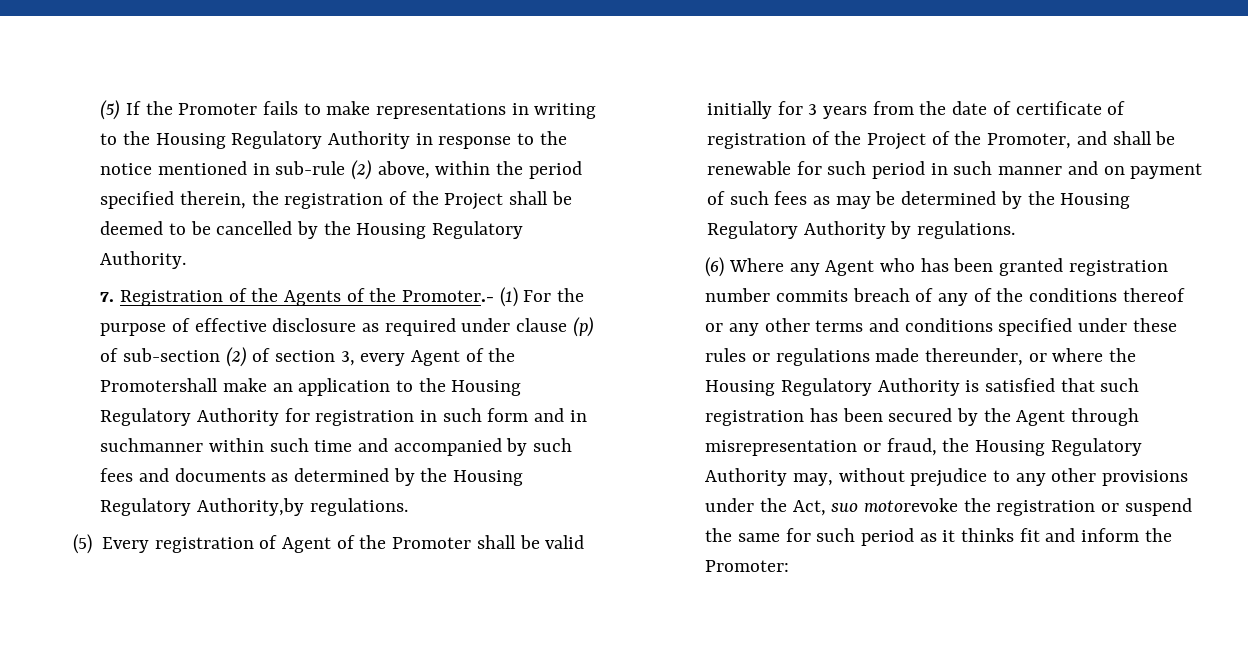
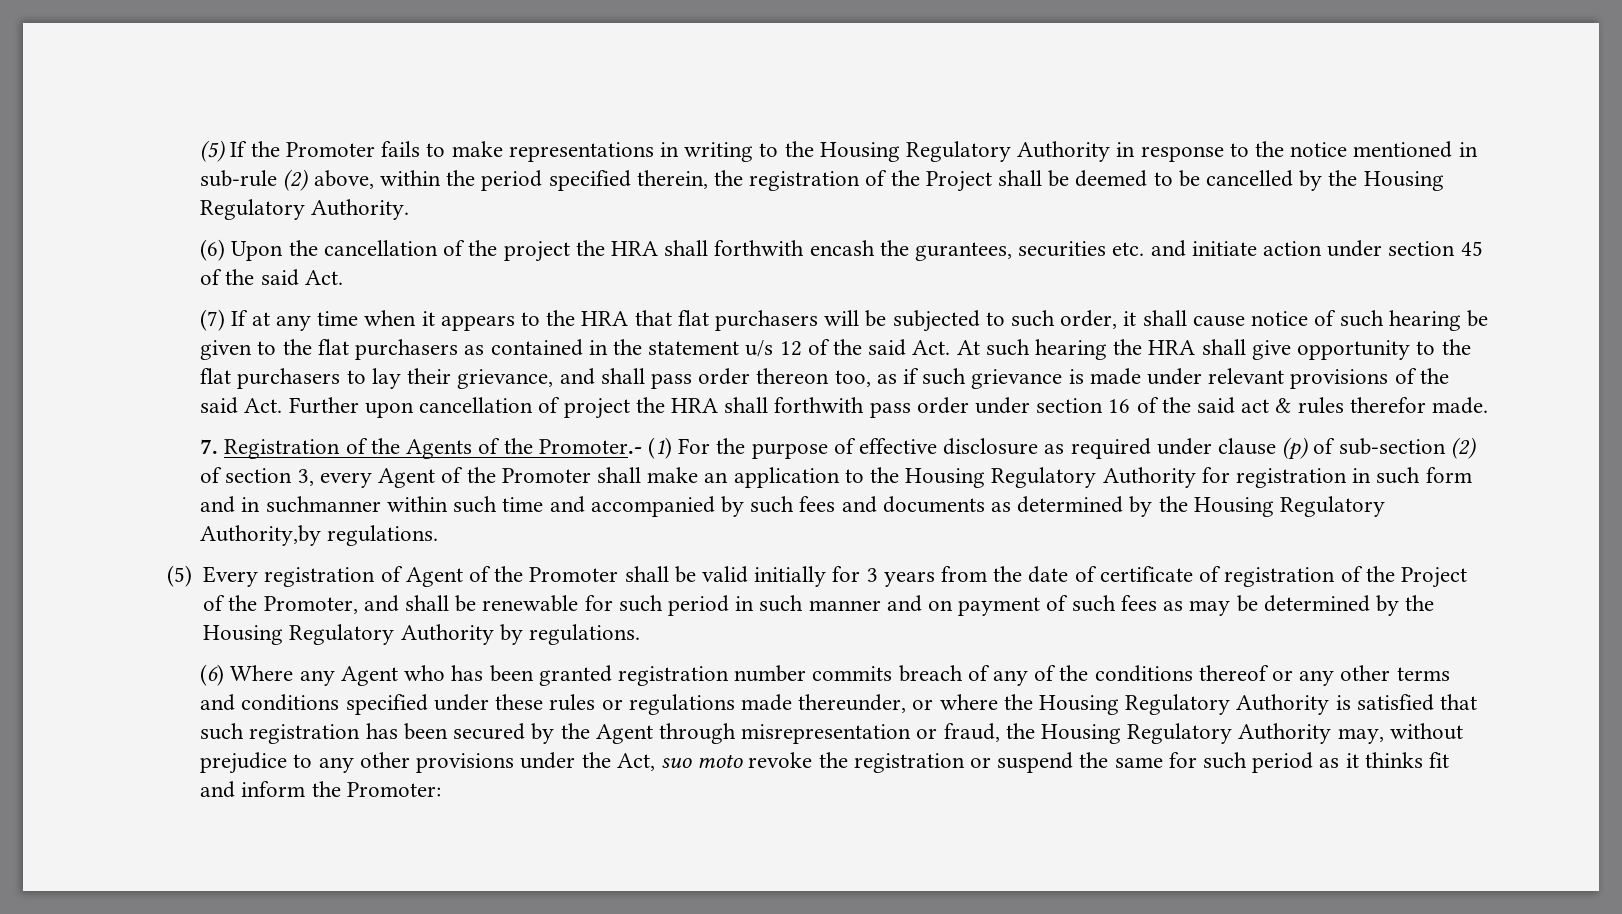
(187, 260) none -> [200,239,1483,262] [200,269,343,286] [200,309,1488,332] [200,339,1471,360] [200,368,1449,389] [200,397,1489,419] // (6) Upon the cancellation of the project the HRA shall forthwith encash the gurantees, securities etc. and initiate action under section 45 of the said Act. // (7) If at any time when it appears to the HRA that flat purchasers will be subjected to such order, it shall cause notice of such hearing be given to the flat purchasers as contained in the statement u/s 12 of the said Act. At such hearing the HRA shall give opportunity to the flat purchasers to lay their grievance, and shall pass order thereon too, as if such grievance is made under relevant provisions of the said Act. Further upon cancellation of project the HRA shall forthwith pass order under section 16 of the said act & rules therefor made.
[100,378,219,392] Promotershall -> [501,467,641,483] Promoter shall
[863,498,958,512] motorevoke -> [697,752,813,768] moto revoke

